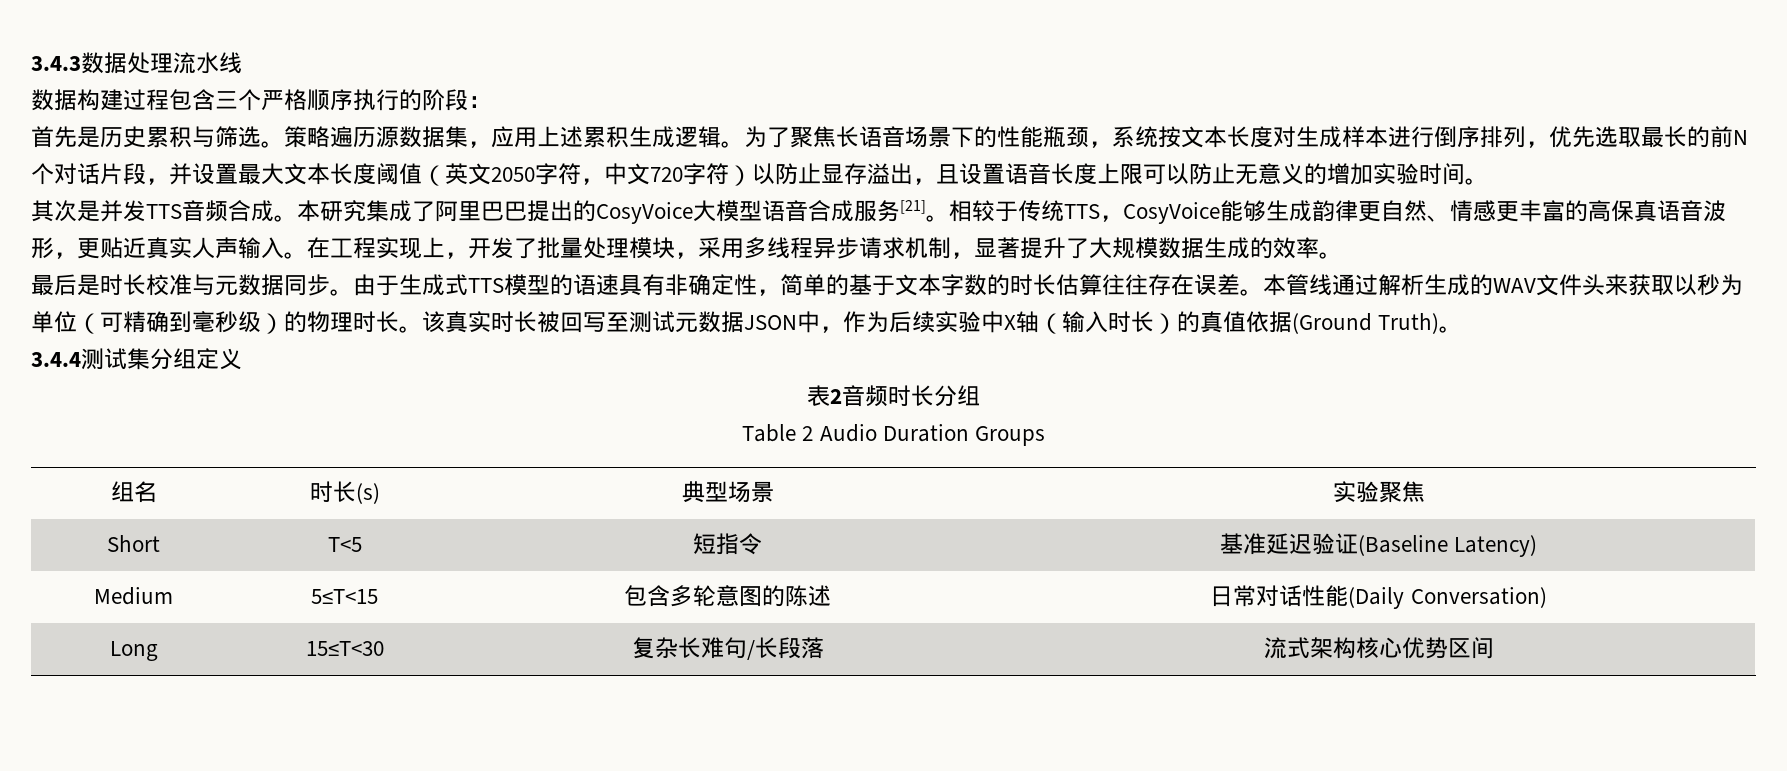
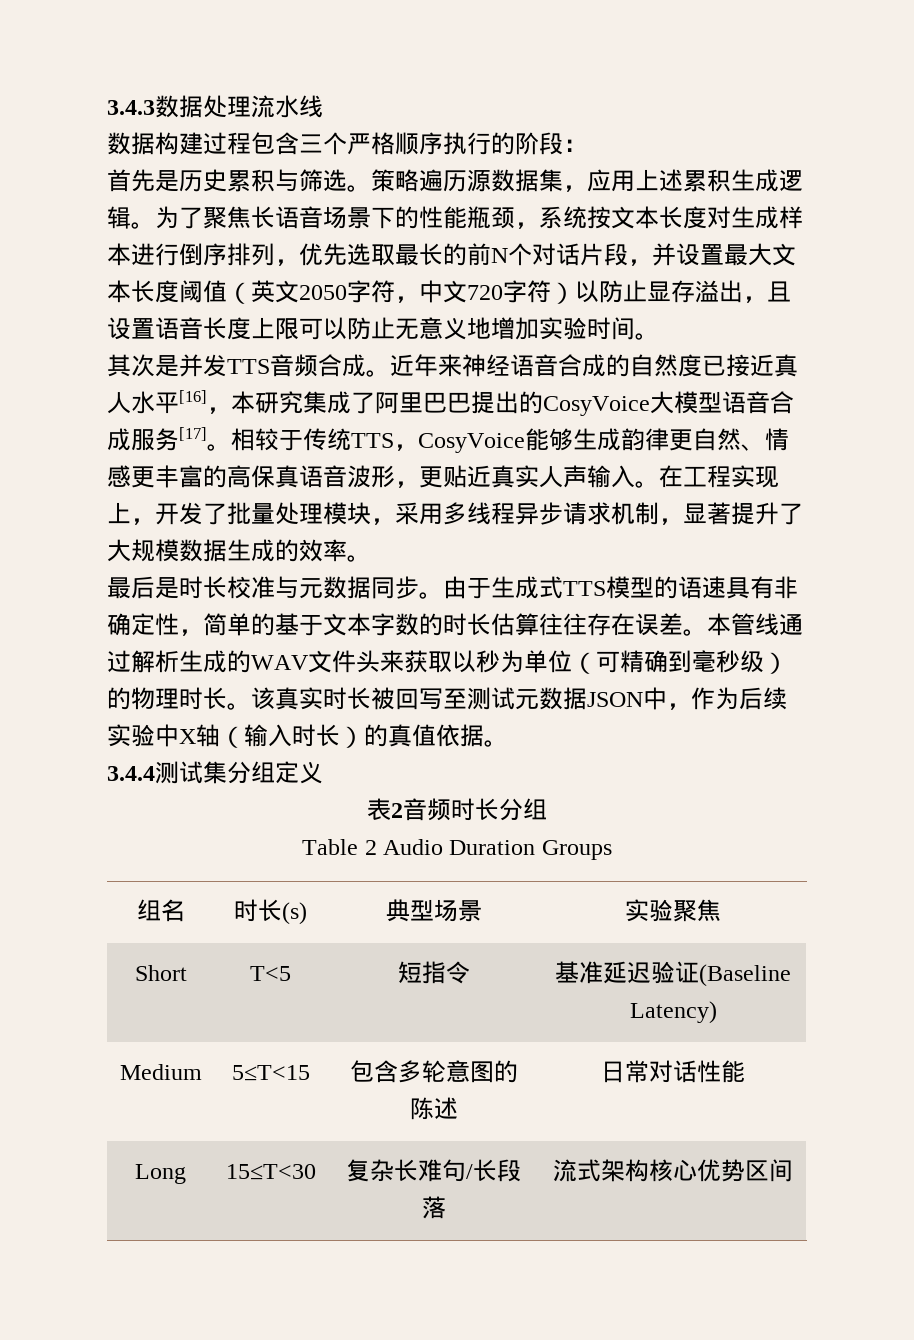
[1304,163,1327,185] 的 -> [467,317,491,339] 地
(297, 218) none -> [390,354,798,377] [107,390,207,414] [207,407,231,414] 近年来神经语音合成的自然度已接近真人水平[16]，
[900,200,926,214] [21] -> [179,427,207,441] [17]
[1292,313,1440,334] (Ground Truth) -> (484, 735) none
[1348,587,1547,609] (Daily Conversation) -> (745, 1071) none

